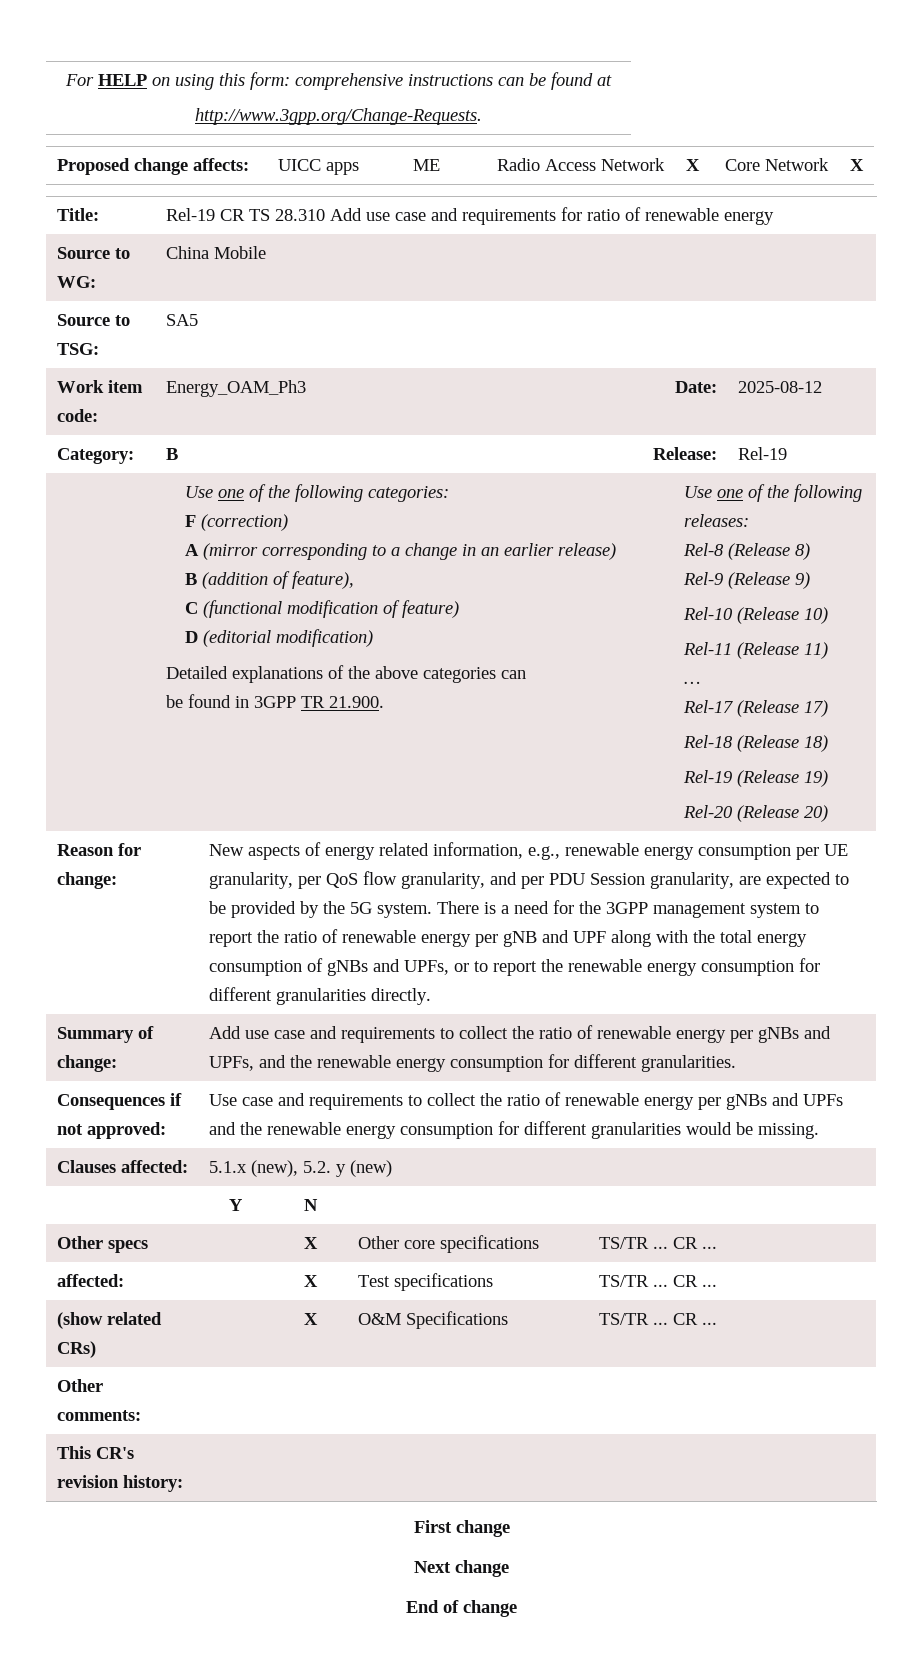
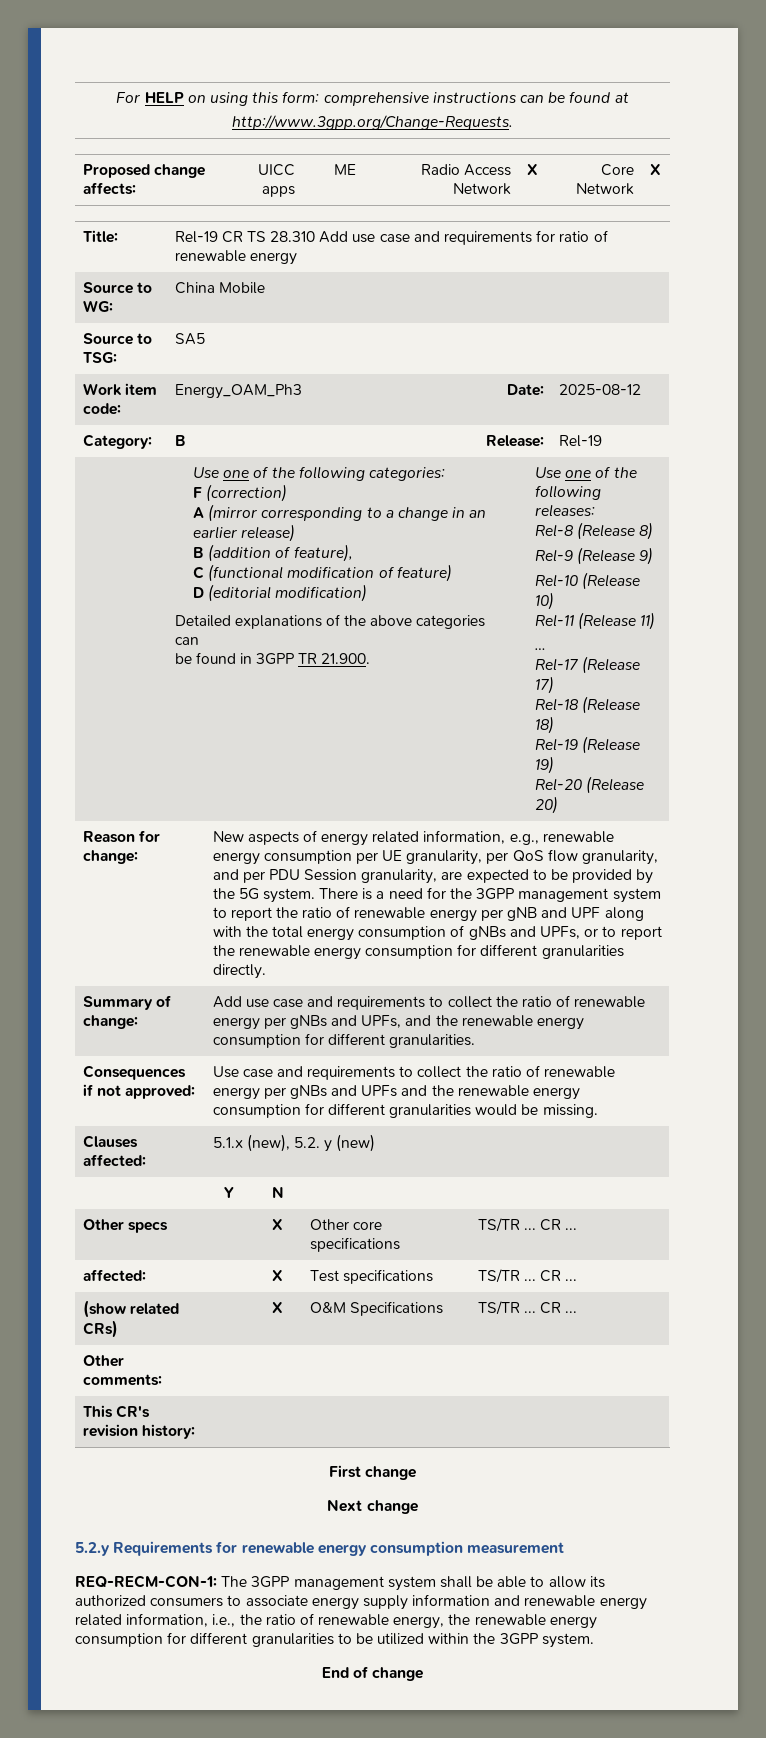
(509, 1568) none -> [75,1541,565,1556] [75,1575,605,1591] [75,1594,647,1610] [75,1613,597,1629] [75,1632,594,1648] // 5.2.y Requirements for renewable energy consumption measurement // REQ-RECM-CON-1: The 3GPP management system shall be able to allow its authorized consumers to associate energy supply information and renewable energy related information, i.e., the ratio of renewable energy, the renewable energy consumption for different granularities to be utilized within the 3GPP system.

